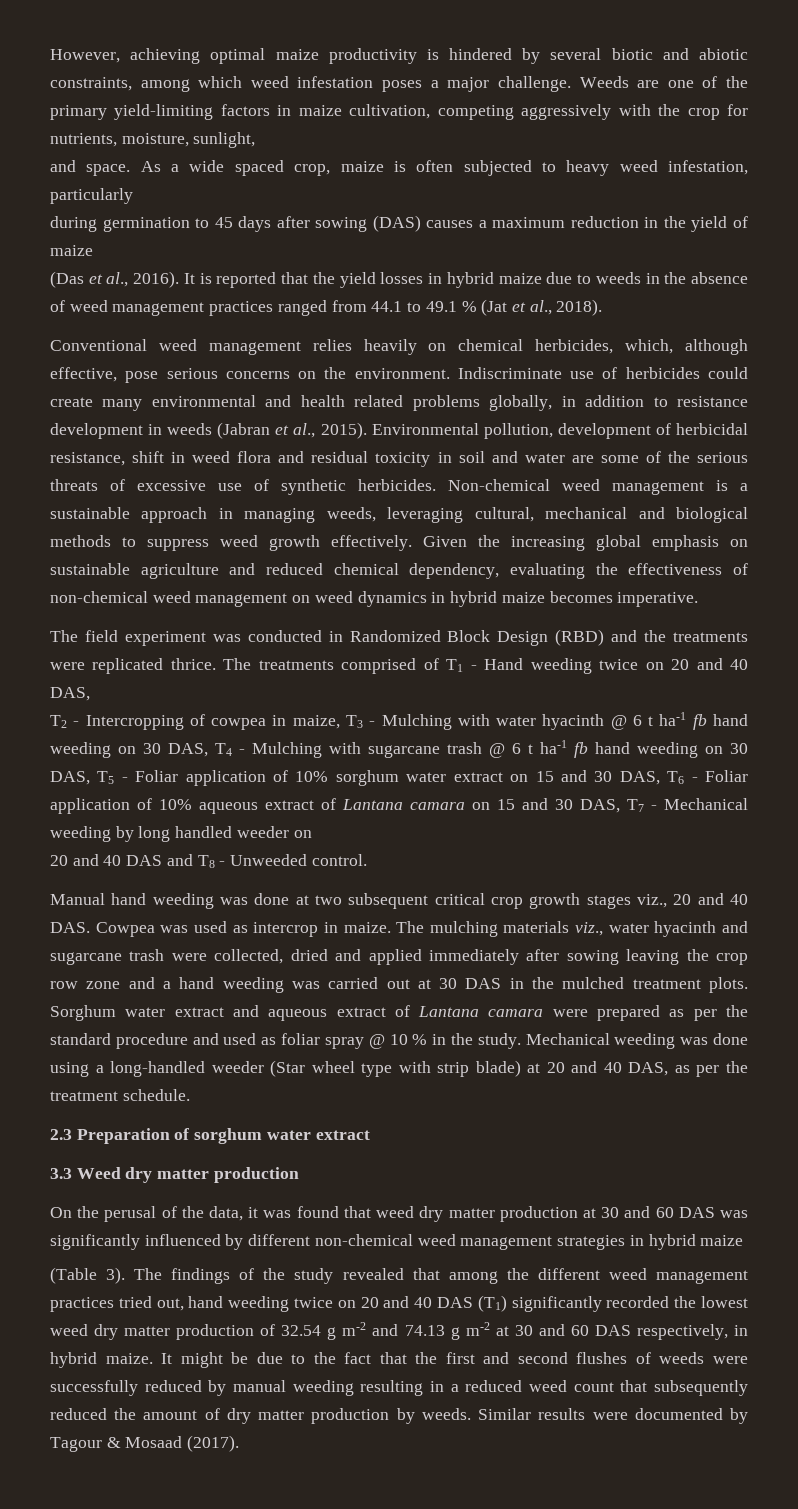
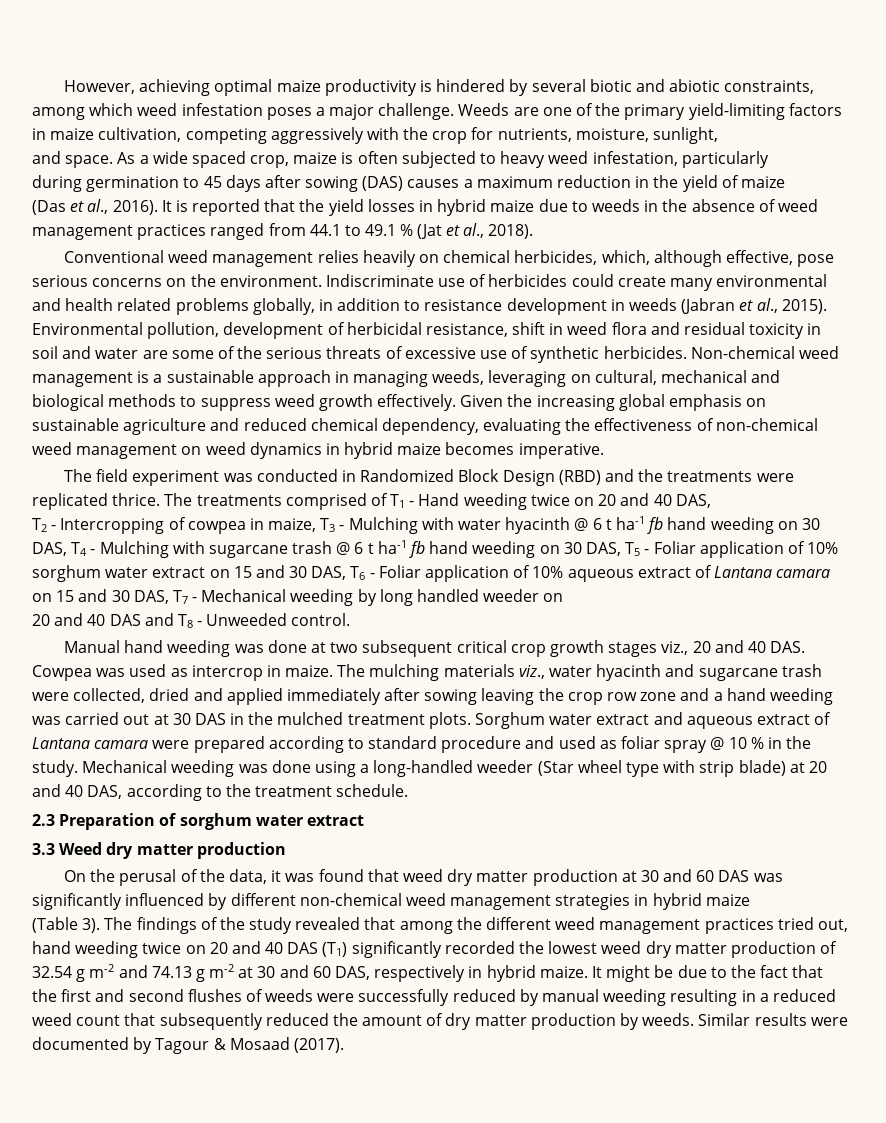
(464, 515) none -> [570,374,591,383] on
[669,1005,748,1021] as per the -> [268,736,364,753] according to
[674,1065,720,1077] as per -> [126,784,222,801] according to
[594,1324,728,1340] DAS respectively, -> [335,965,466,982] DAS, respectively

